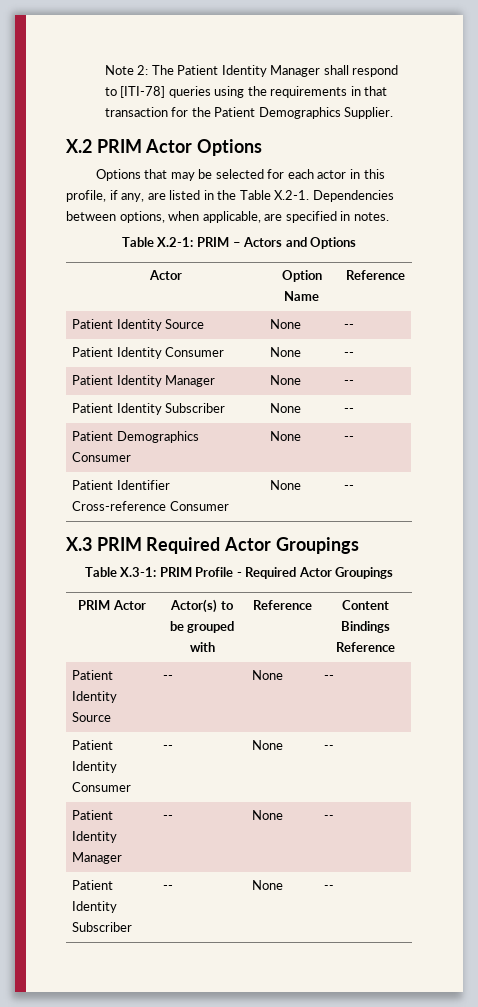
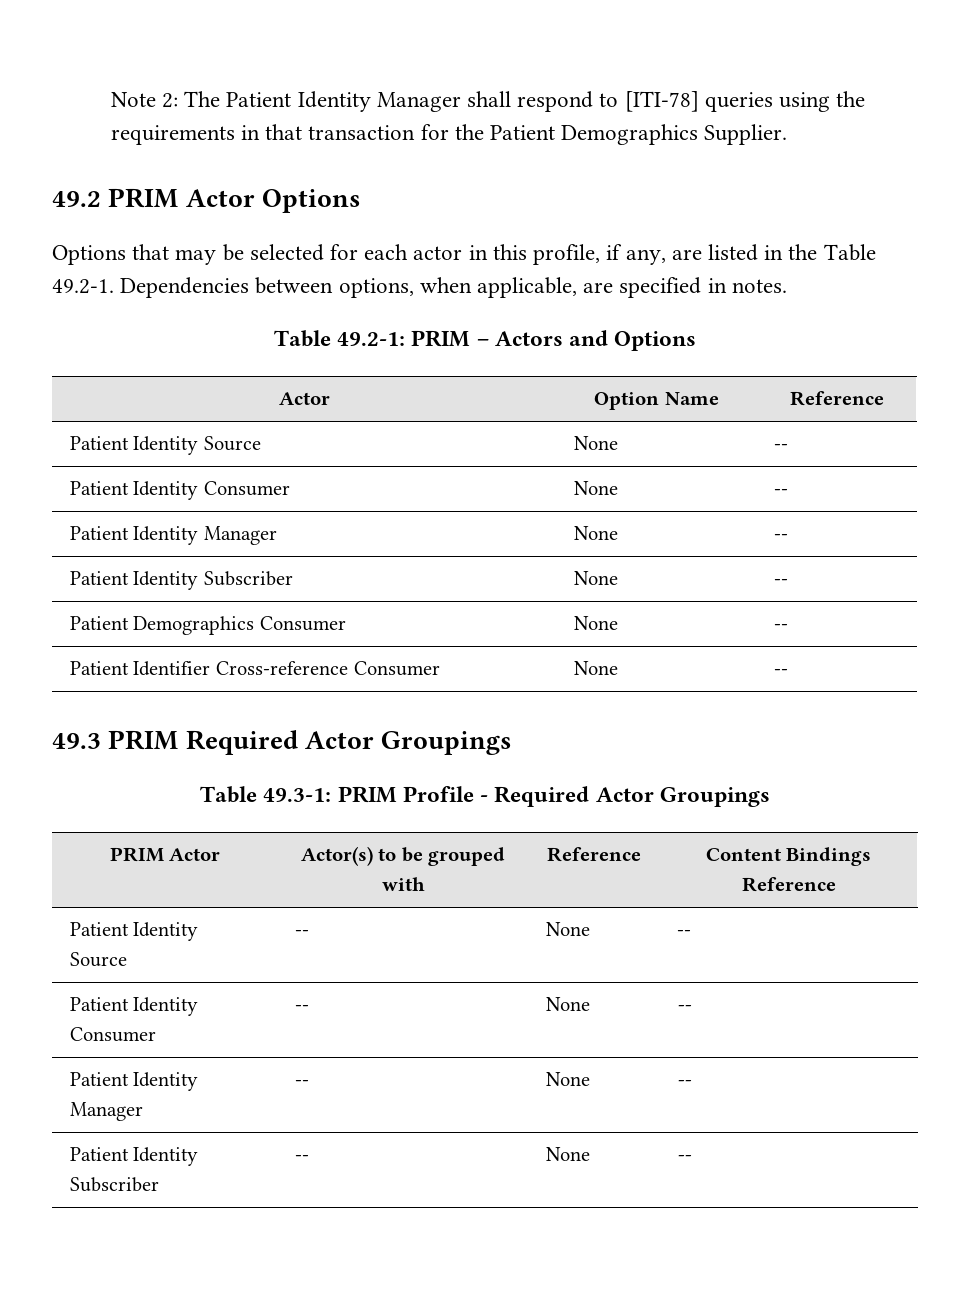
[66,139,92,153] X.2 -> [52,191,101,207] 49.2
[274,190,310,200] X.2-1. -> [52,279,114,294] 49.2-1.
[157,237,194,247] X.2-1: -> [337,332,406,346] 49.2-1:
[66,537,92,551] X.3 -> [52,733,101,749] 49.3
[120,567,157,577] X.3-1: -> [263,788,332,802] 49.3-1:

